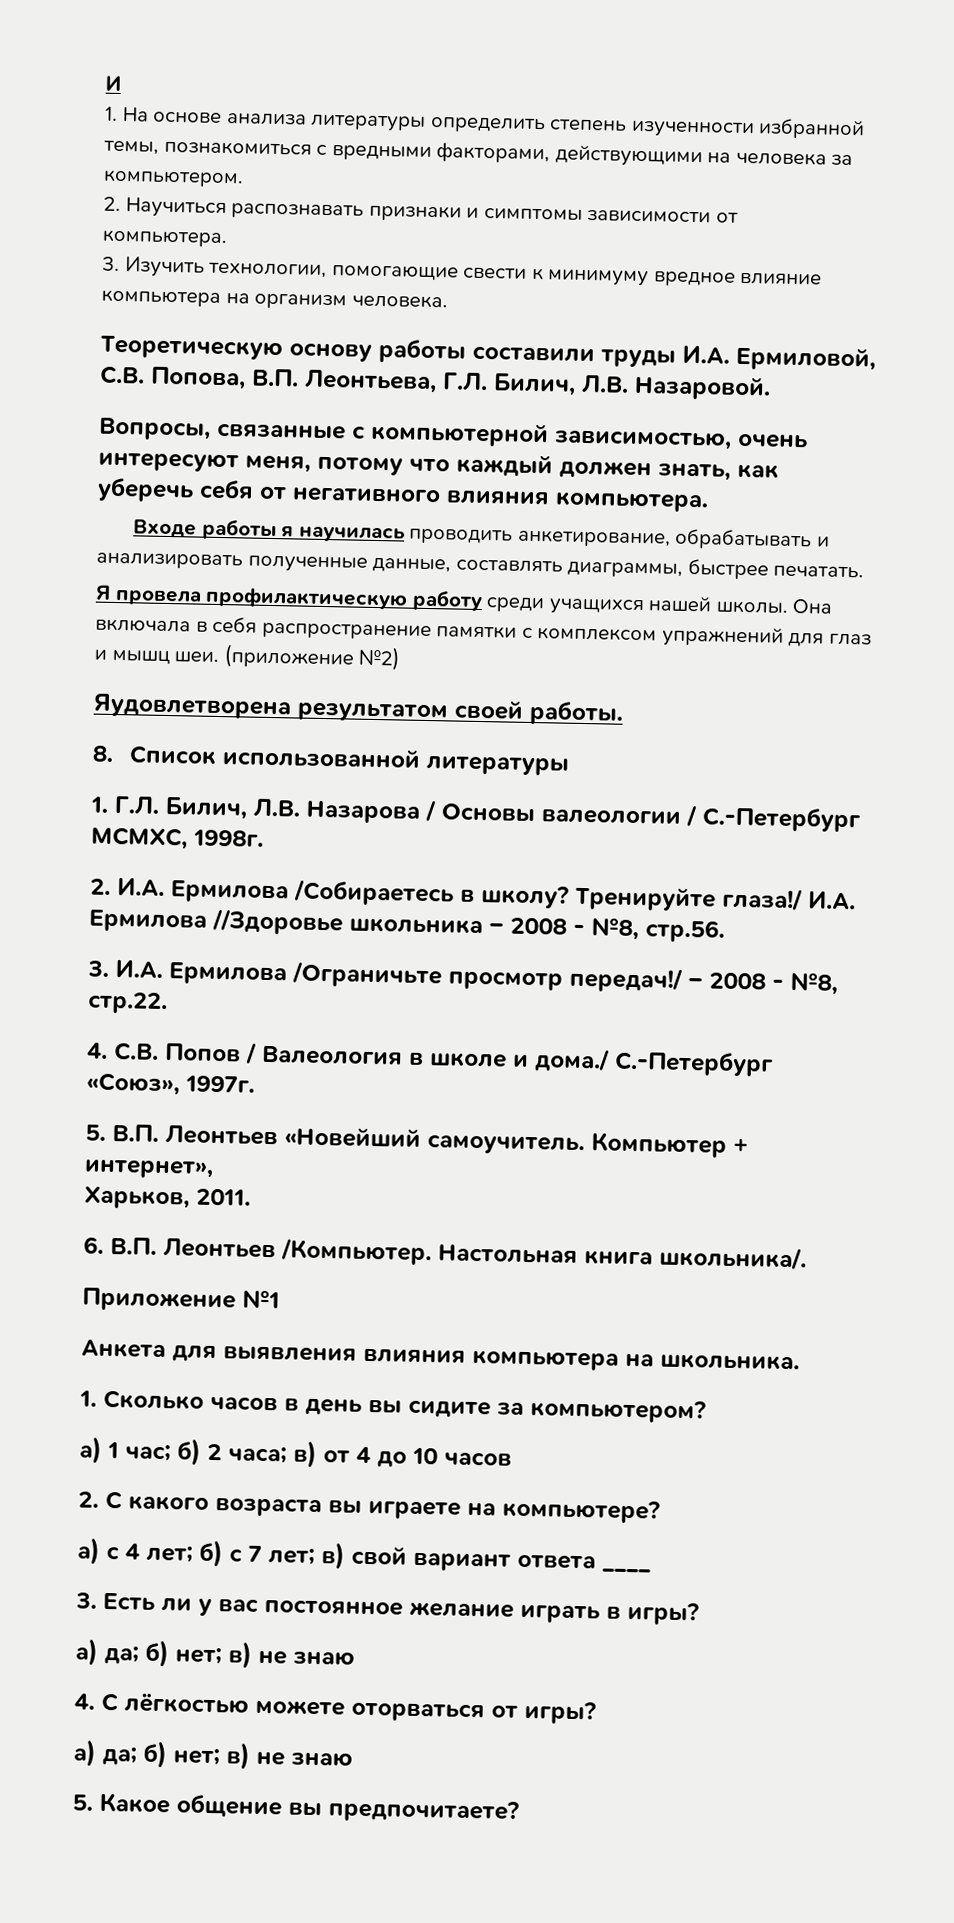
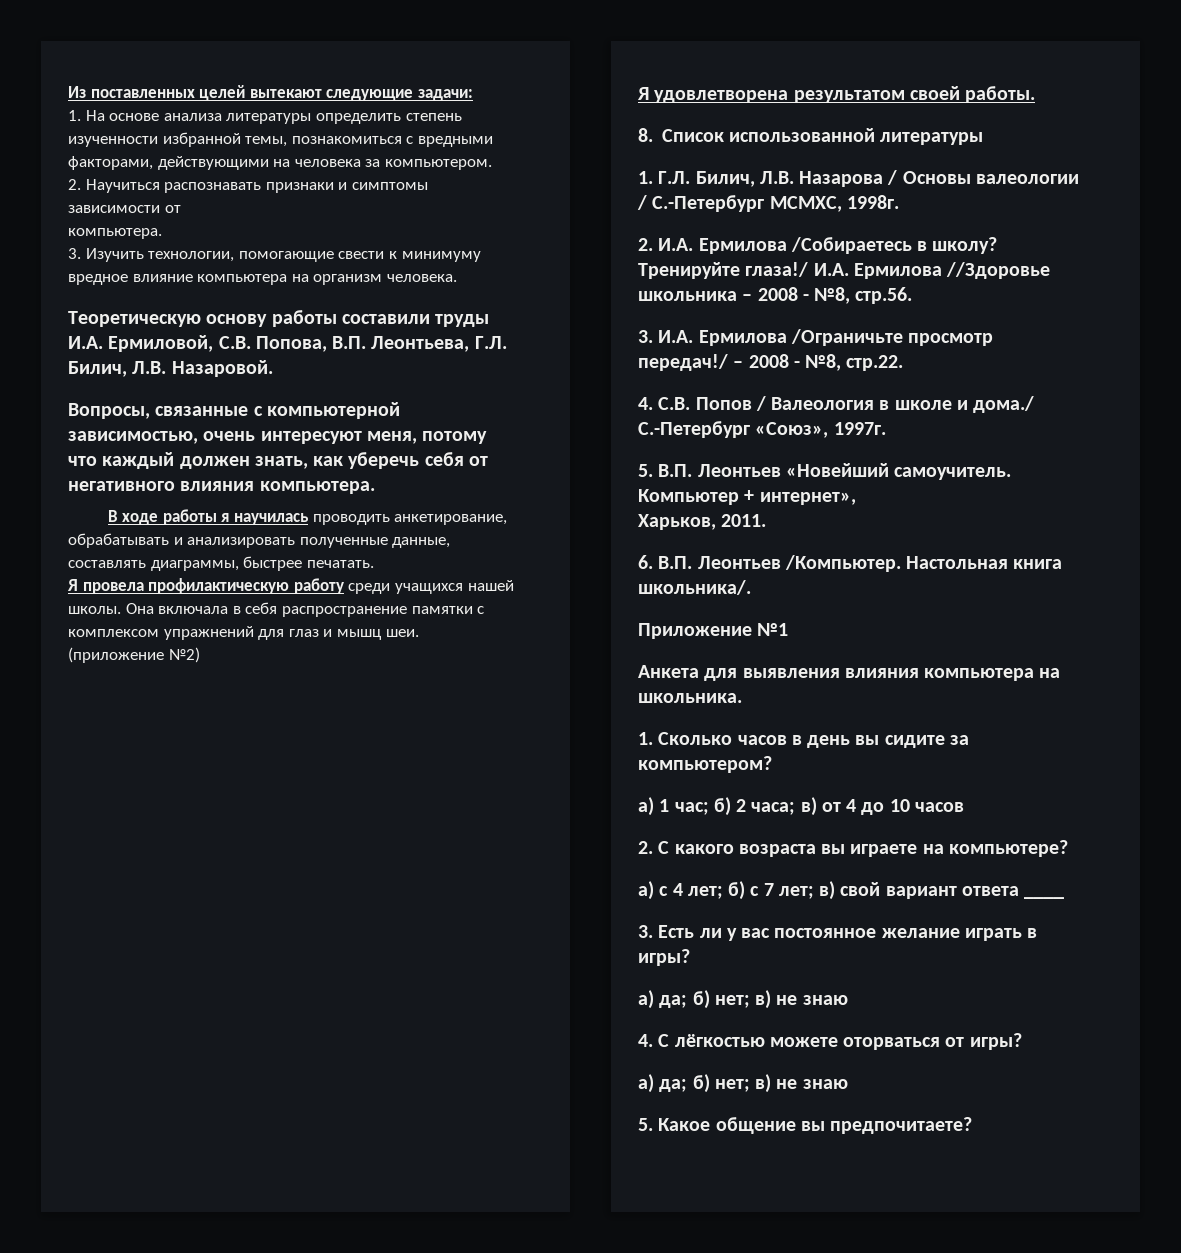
[105,75,121,91] И -> [68,85,473,101] Из поставленных целей вытекают следующие задачи:
[133,519,198,538] Входе -> [107,510,159,525] В ходе
[93,693,292,720] Яудовлетворена -> [637,87,789,103] Я удовлетворена

